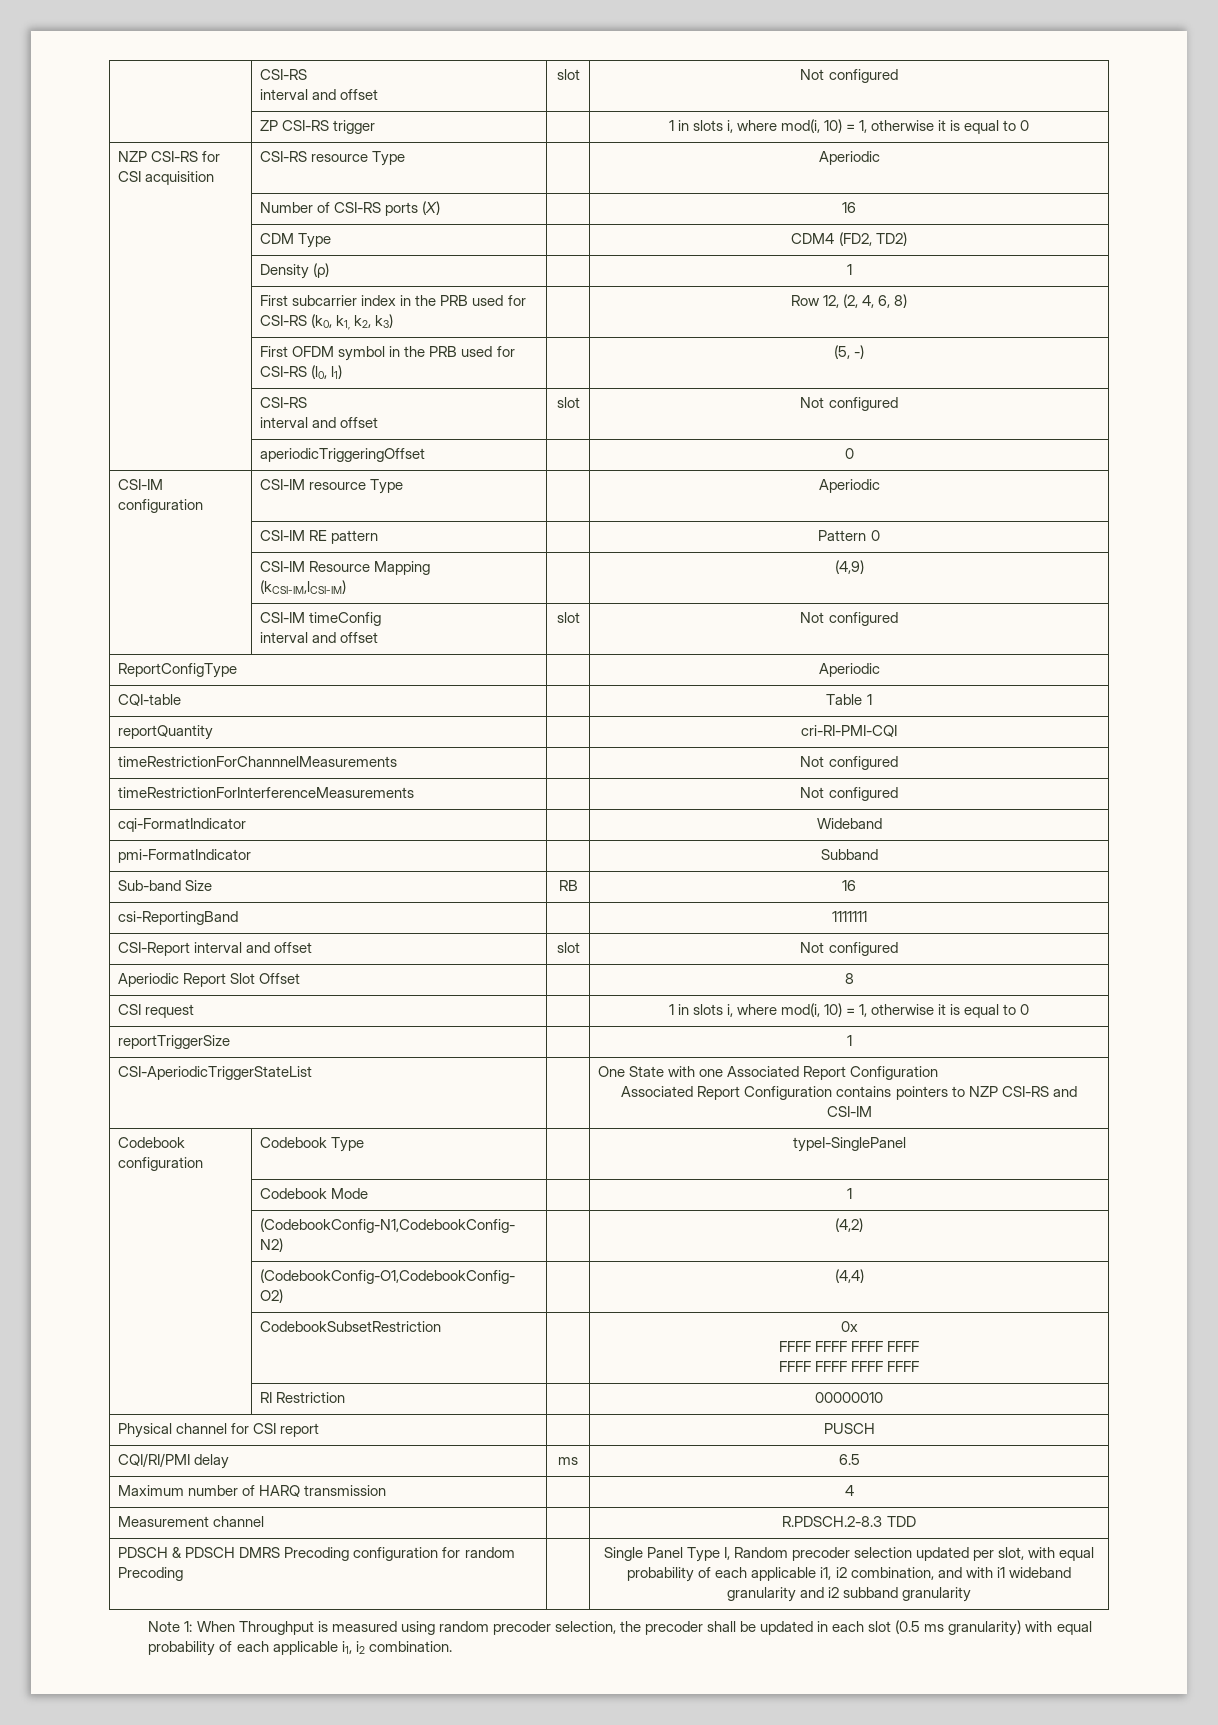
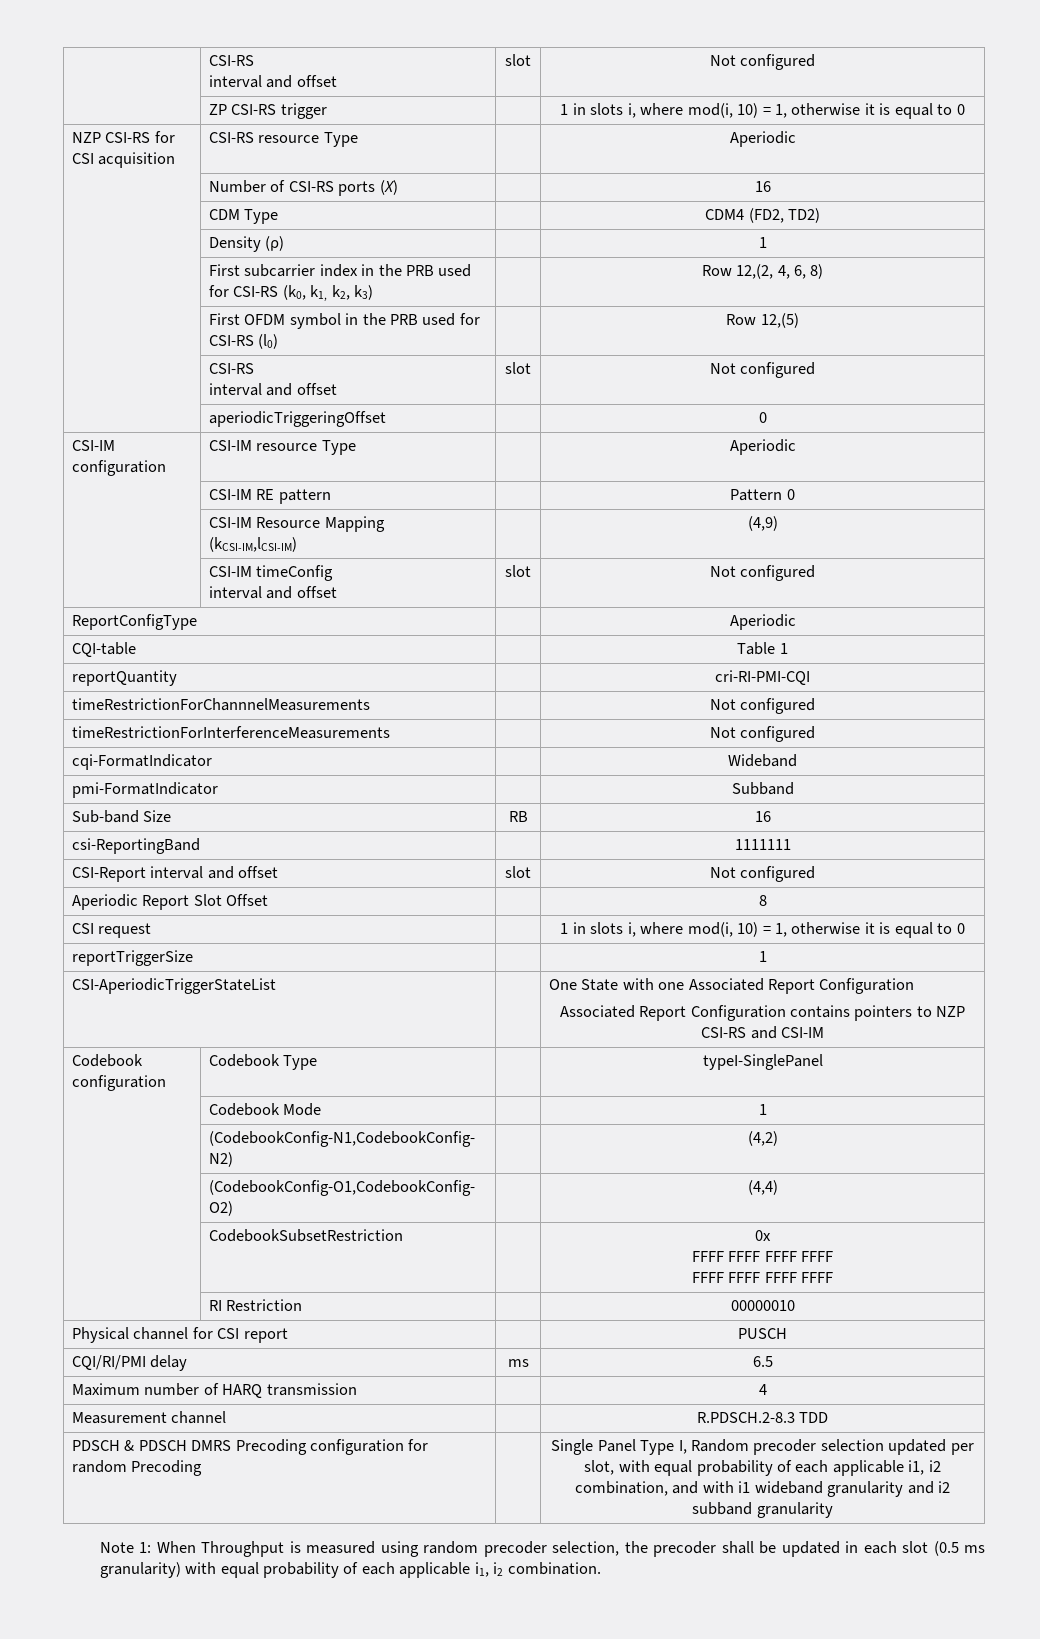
[822,294,858,308] 12, (2, -> [736,264,774,279] 12,(2,
[311,365,343,379] [833,345,865,359] (l0, l1) | | (5, -) -> [258,334,279,349] [726,313,799,328] (l0) | | Row 12,(5)

